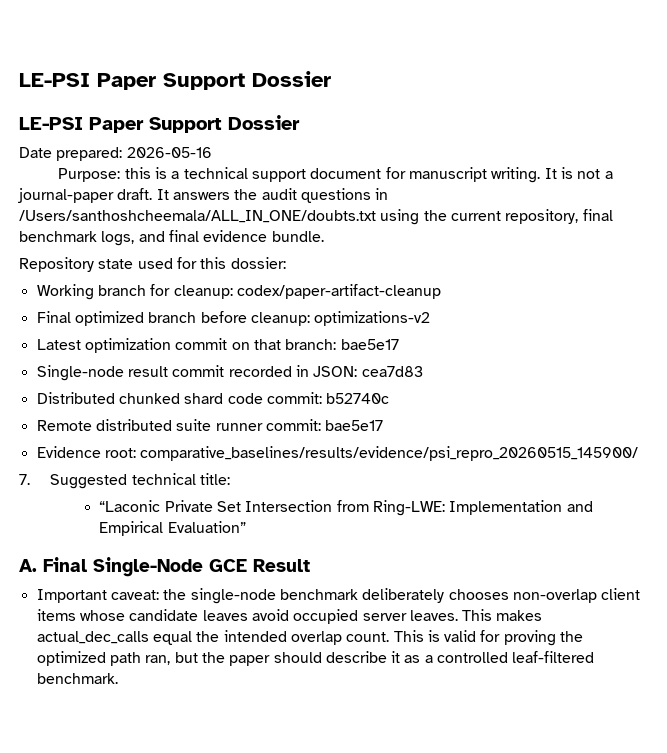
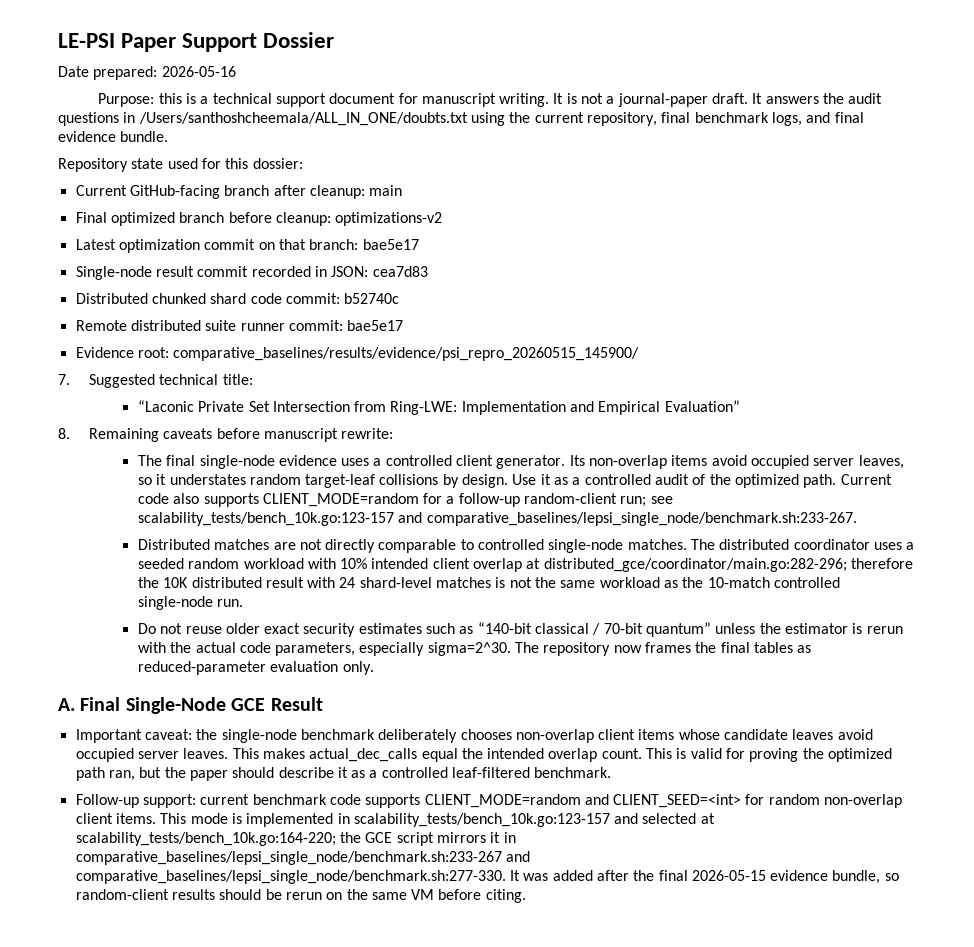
[19,71,331,90] [19,115,300,133] LE-PSI Paper Support Dossier // LE-PSI Paper Support Dossier -> [58,32,335,52] LE-PSI Paper Support Dossier
[36,284,441,300] Working branch for cleanup: codex/paper-artifact-cleanup -> [75,185,403,199] Current GitHub-facing branch after cleanup: main
(246, 527) none -> [58,428,394,442] [137,455,904,469] [137,474,892,488] [137,493,673,507] [137,512,857,526] [137,539,915,553] [137,558,914,572] [137,577,840,588] [137,596,244,610] [137,622,903,637] [137,642,812,656] [137,661,374,675] // 8. Remaining caveats before manuscript rewrite: // The final single-node evidence uses a controlled client generator. Its non-overlap items avoid occupied server leaves, so it understates random target-leaf collisions by design. Use it as a controlled audit of the optimized path. Current code also supports CLIENT_MODE=random for a follow-up random-client run; see scalability_tests/bench_10k.go:123-157 and comparative_baselines/lepsi_single_node/benchmark.sh:233-267. // Distributed matches are not directly comparable to controlled single-node matches. The distributed coordinator uses a seeded random workload with 10% intended client overlap at distributed_gce/coordinator/main.go:282-296; therefore the 10K distributed result with 24 shard-level matches is not the same workload as the 10-match controlled single-node run. // Do not reuse older exact security estimates such as “140-bit classical / 70-bit quantum” unless the estimator is rerun with the actual code parameters, especially sigma=2^30. The repository now frames the final tables as reduced-parameter evaluation only.
(118, 678) none -> [75,794,903,808] [75,813,715,827] [75,832,516,846] [75,851,530,865] [75,870,899,884] [75,889,526,903] // Follow-up support: current benchmark code supports CLIENT_MODE=random and CLIENT_SEED=<int> for random non-overlap client items. This mode is implemented in scalability_tests/bench_10k.go:123-157 and selected at scalability_tests/bench_10k.go:164-220; the GCE script mirrors it in comparative_baselines/lepsi_single_node/benchmark.sh:233-267 and comparative_baselines/lepsi_single_node/benchmark.sh:277-330. It was added after the final 2026-05-15 evidence bundle, so random-client results should be rerun on the same VM before citing.

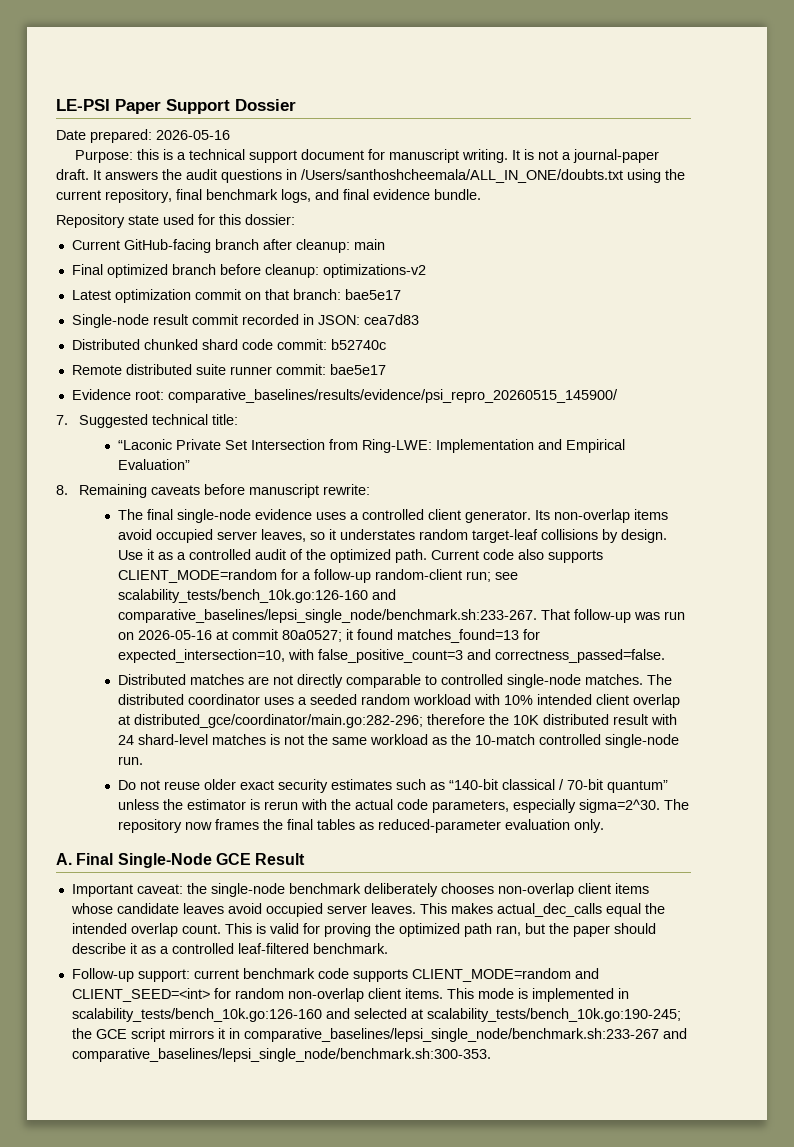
[137,512,394,526] scalability_tests/bench_10k.go:123-157 -> [117,589,368,603] scalability_tests/bench_10k.go:126-160
(857, 519) none -> [540,609,685,623] [117,629,540,643] [117,649,665,663] That follow-up was run on 2026-05-16 at commit 80a0527; it found matches_found=13 for expected_intersection=10, with false_positive_count=3 and correctness_passed=false.
[353,813,610,827] scalability_tests/bench_10k.go:123-157 -> [71,1008,322,1022] scalability_tests/bench_10k.go:126-160
[75,832,336,846] scalability_tests/bench_10k.go:164-220; -> [426,1008,681,1022] scalability_tests/bench_10k.go:190-245;
[75,870,899,884] [75,889,526,903] comparative_baselines/lepsi_single_node/benchmark.sh:277-330. It was added after the final 2026-05-15 evidence bundle, so random-client results should be rerun on the same VM before citing. -> [71,1048,491,1062] comparative_baselines/lepsi_single_node/benchmark.sh:300-353.

